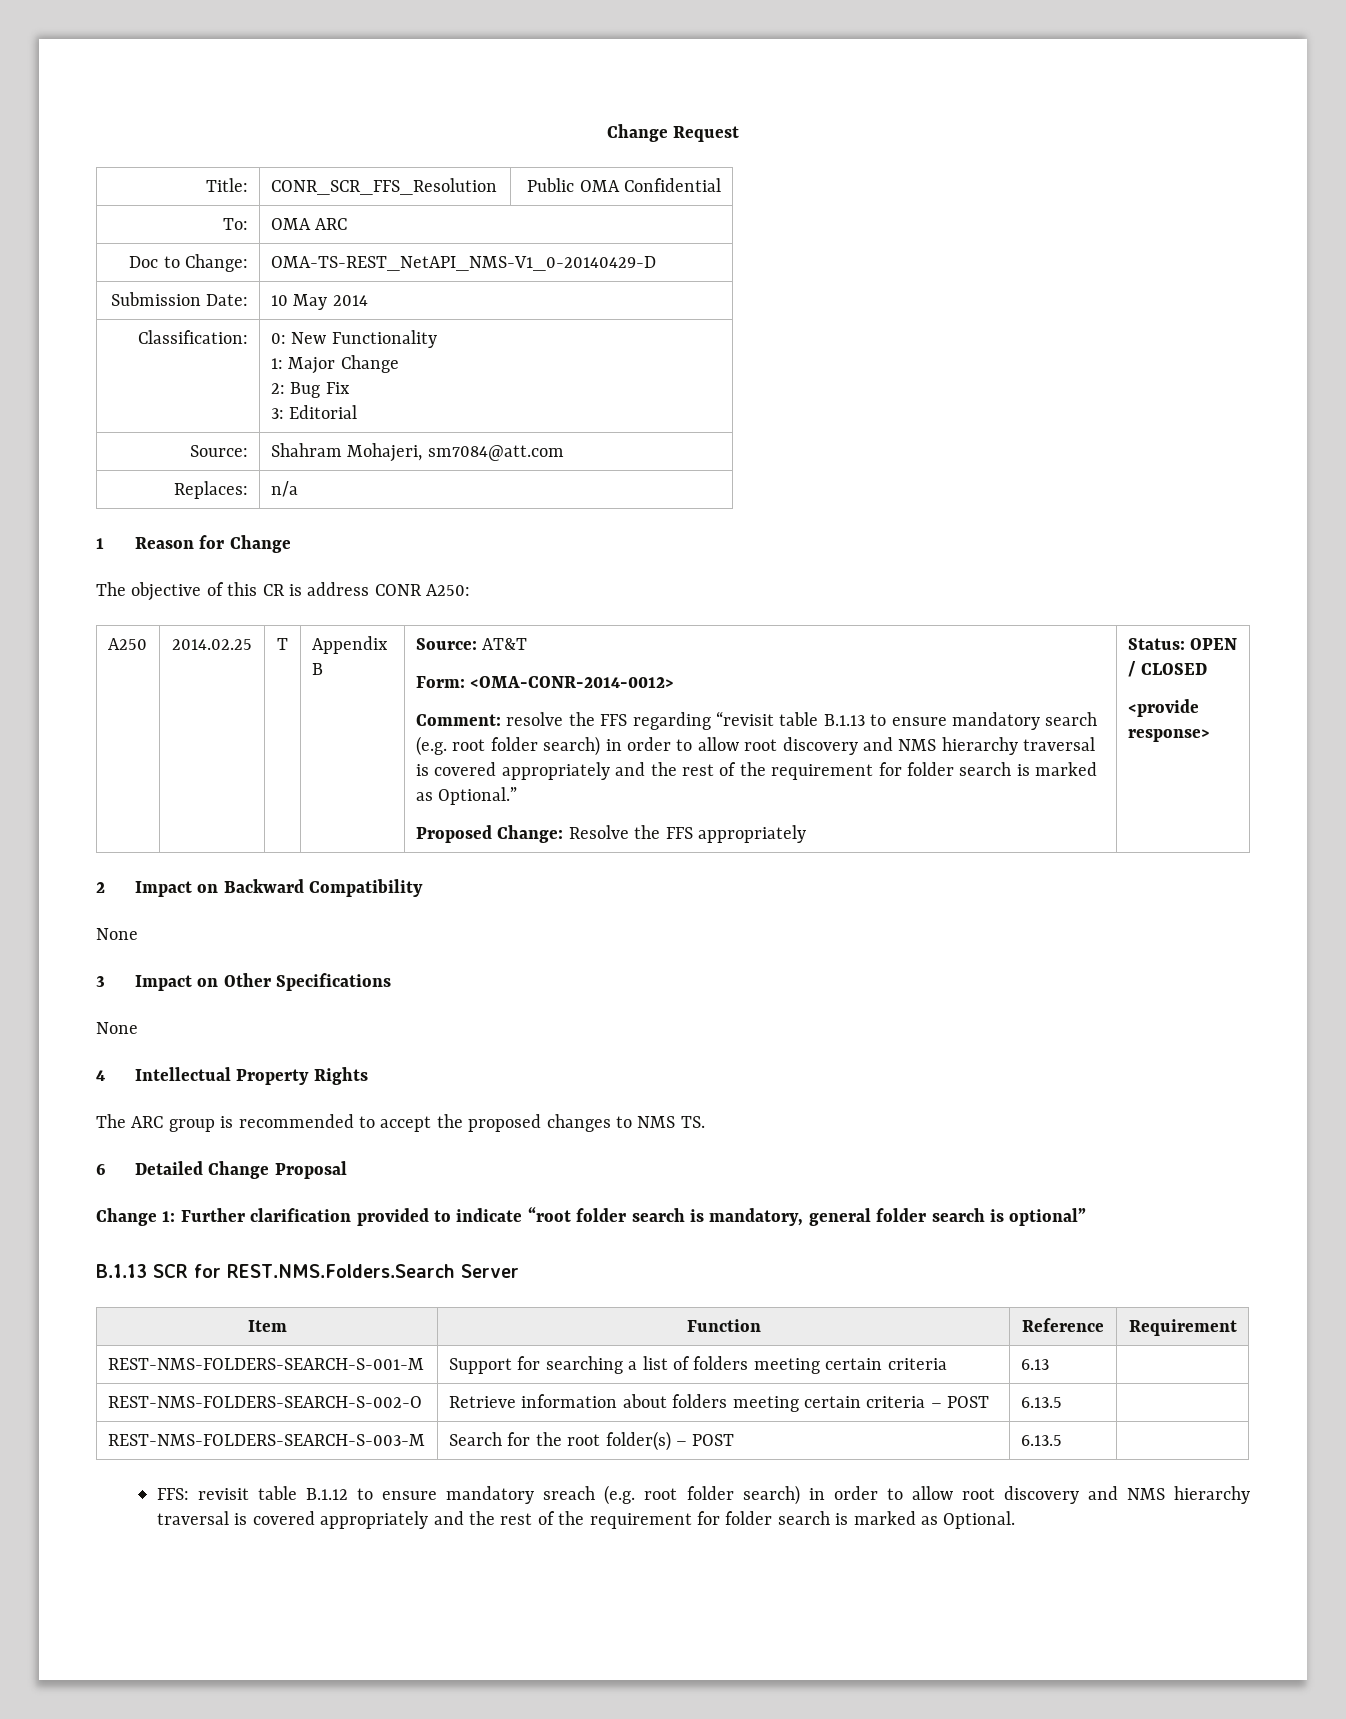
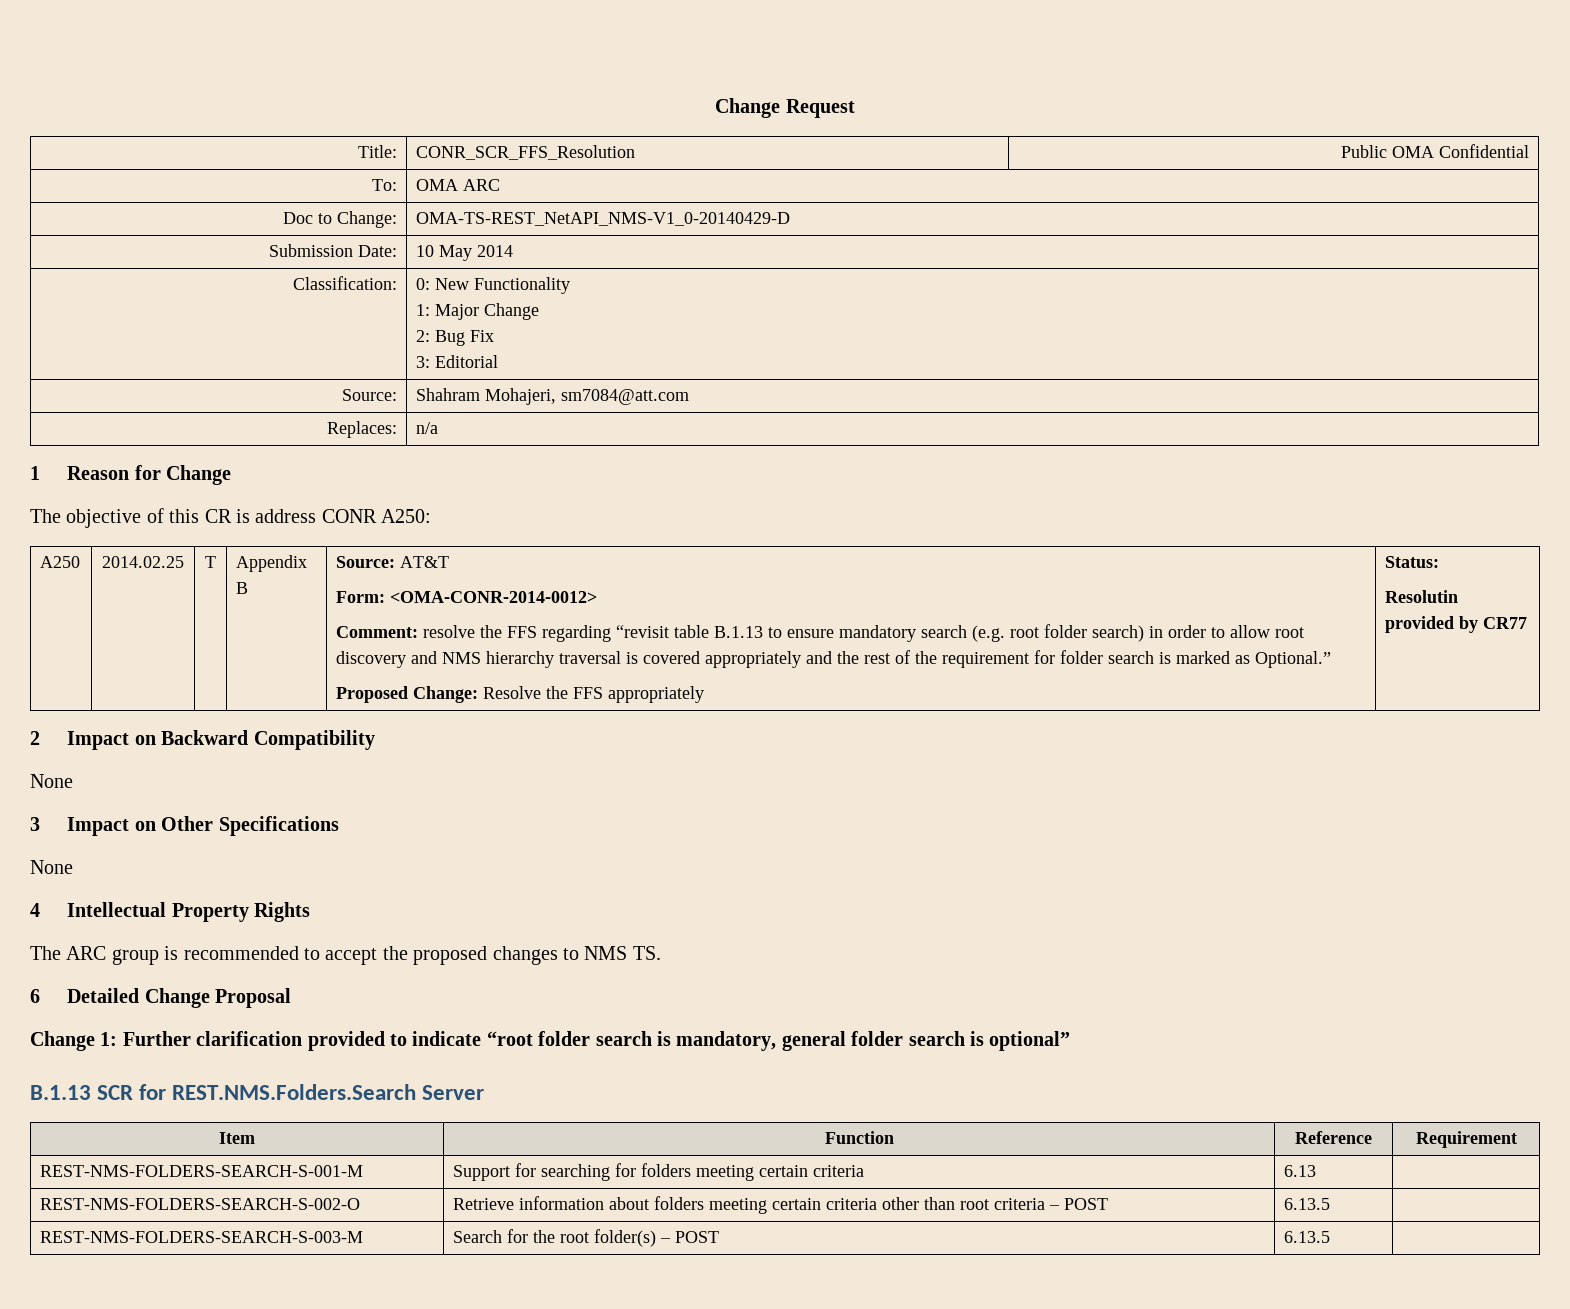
[1190,638,1238,650] [1127,661,1208,677] [1127,699,1199,717] [1127,729,1210,742] OPEN / CLOSED // <provide response> -> [1385,590,1459,603] [1385,616,1528,633] // Resolutin provided by CR77
[628,1356,690,1370] a list of -> [615,1163,637,1177] for
(926, 1402) none -> [882,1197,1046,1210] other than root criteria
[157,1485,1250,1505] [157,1511,1016,1529] // FFS: revisit table B.1.12 to ensure mandatory sreach (e.g. root folder search) in order to allow root discovery and NMS hierarchy traversal is covered appropriately and the rest of the requirement for folder search is marked as Optional. -> (1331, 1237) none

